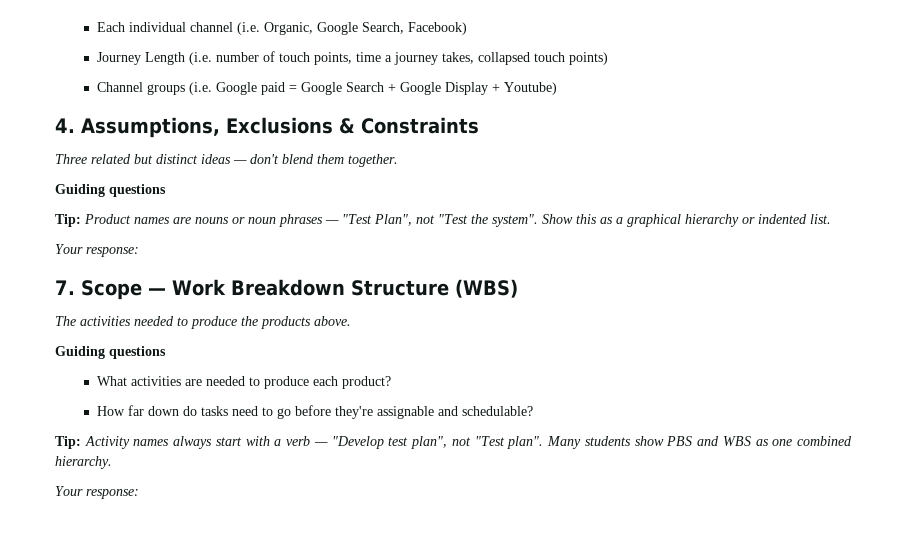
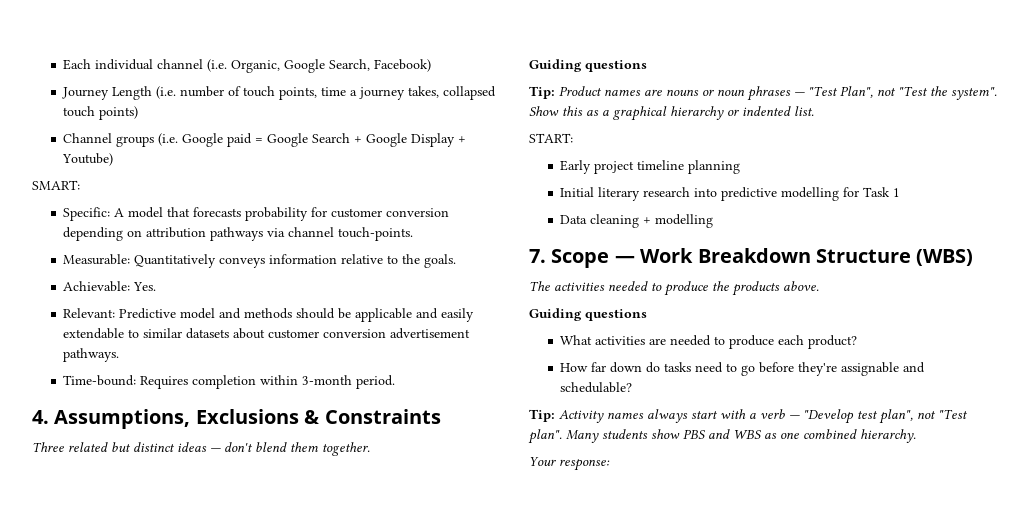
(557, 88) none -> [32,180,80,190] [63,207,450,221] [63,227,414,241] [63,254,457,268] [63,281,157,292] [63,308,475,322] [63,328,471,339] [63,348,120,362] [63,375,396,389] // SMART: // Specific: A model that forecasts probability for customer conversion depending on attribution pathways via channel touch-points. // Measurable: Quantitatively conveys information relative to the goals. // Achievable: Yes. // Relevant: Predictive model and methods should be applicable and easily extendable to similar datasets about customer conversion advertisement pathways. // Time-bound: Requires completion within 3-month period.
[55,244,139,257] Your response: -> [529,133,573,143] [560,160,741,174] [560,187,901,201] [560,214,714,228] START: // Early project timeline planning // Initial literary research into predictive modelling for Task 1 // Data cleaning + modelling

